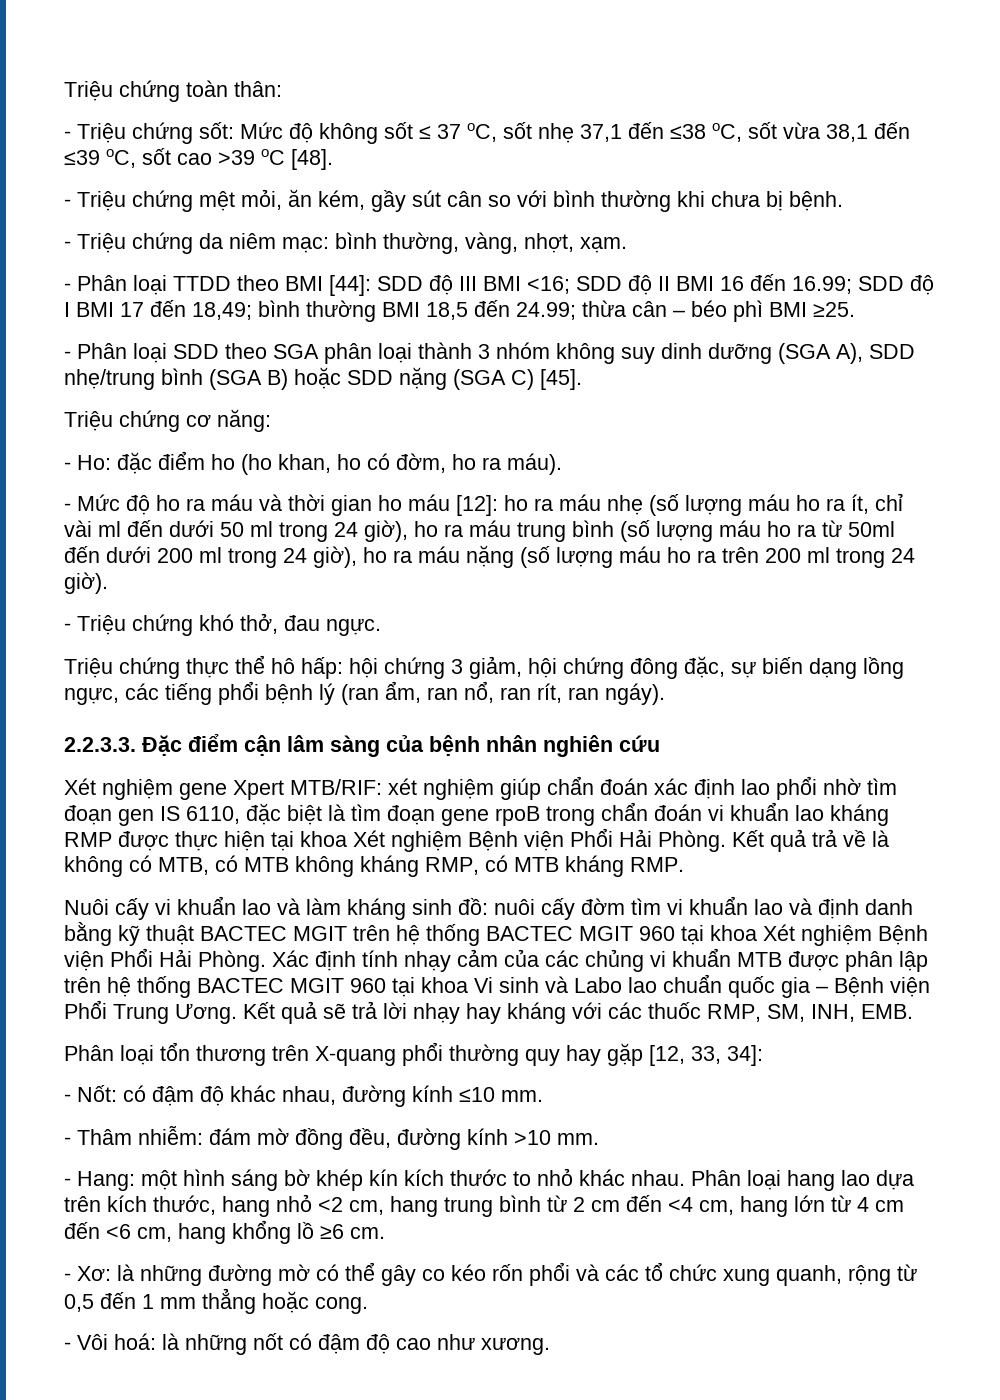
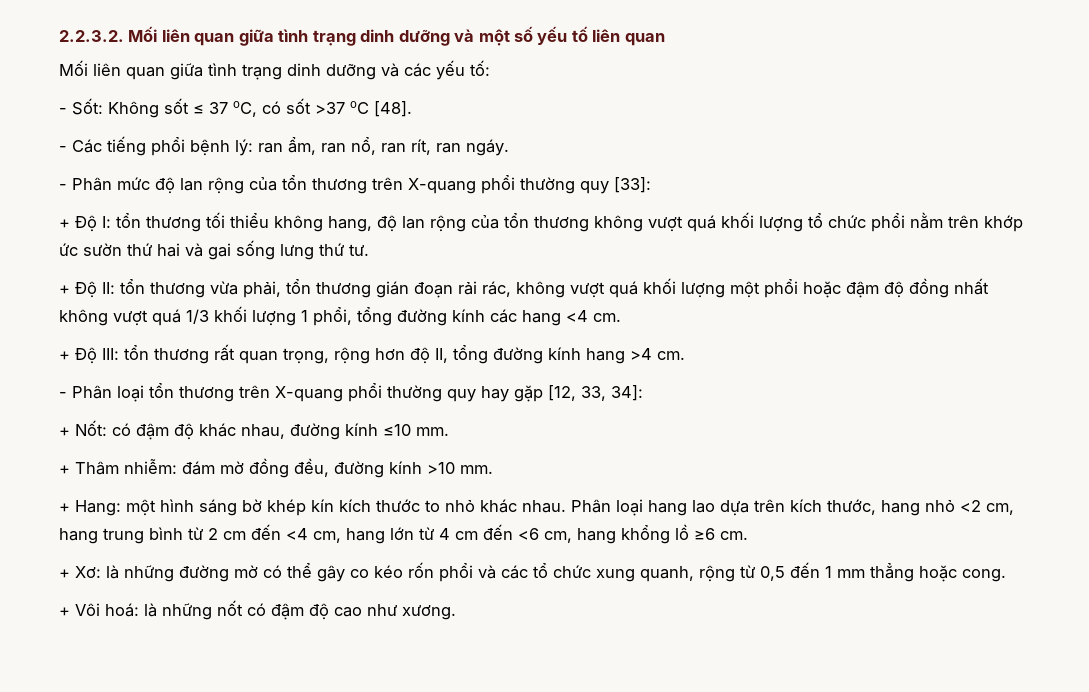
[64,80,282,102] [64,122,910,144] [64,148,333,170] [64,189,843,212] [64,232,627,254] [64,274,934,296] [64,300,855,322] [64,342,915,364] [64,367,582,390] [64,409,271,432] [64,451,562,475] [64,493,903,516] [64,520,895,542] [64,545,915,568] [64,572,108,594] [64,613,381,636] [64,655,904,679] [64,683,159,705] Triệu chứng toàn thân: // - Triệu chứng sốt: Mức độ không sốt ≤ 37 oC, sốt nhẹ 37,1 đến ≤38 oC, sốt vừa 38,1 đến ≤39 oC, sốt cao >39 oC [48]. // - Triệu chứng mệt mỏi, ăn kém, gầy sút cân so với bình thường khi chưa bị bệnh. // - Triệu chứng da niêm mạc: bình thường, vàng, nhợt, xạm. // - Phân loại TTDD theo BMI [44]: SDD độ III BMI <16; SDD độ II BMI 16 đến 16.99; SDD độ I BMI 17 đến 18,49; bình thường BMI 18,5 đến 24.99; thừa cân – béo phì BMI ≥25. // - Phân loại SDD theo SGA phân loại thành 3 nhóm không suy dinh dưỡng (SGA A), SDD nhẹ/trung bình (SGA B) hoặc SDD nặng (SGA C) [45]. // Triệu chứng cơ năng: // - Ho: đặc điểm ho (ho khan, ho có đờm, ho ra máu). // - Mức độ ho ra máu và thời gian ho máu [12]: ho ra máu nhẹ (số lượng máu ho ra ít, chỉ vài ml đến dưới 50 ml trong 24 giờ), ho ra máu trung bình (số lượng máu ho ra từ 50ml đến dưới 200 ml trong 24 giờ), ho ra máu nặng (số lượng máu ho ra trên 200 ml trong 24 giờ). // - Triệu chứng khó thở, đau ngực. // Triệu chứng thực thể hô hấp: hội chứng 3 giảm, hội chứng đông đặc, sự biến dạng lồng ngực, các -> [59,26,665,46] [59,60,490,80] [59,98,412,118] [59,139,102,153] 2.2.3.2. Mối liên quan giữa tình trạng dinh dưỡng và một số yếu tố liên quan // Mối liên quan giữa tình trạng dinh dưỡng và các yếu tố: // - Sốt: Không sốt ≤ 37 oC, có sốt >37 oC [48]. // - Các
[319,683,379,705] lý (ran -> [235,139,283,156] lý: ran
[605,683,665,705] [64,734,660,757] [64,776,897,800] [64,802,889,826] [64,828,889,852] [64,855,684,877] [64,896,913,920] [64,922,928,946] [64,948,928,972] [64,974,930,998] [64,1000,913,1024] ngáy). // 2.2.3.3. Đặc điểm cận lâm sàng của bệnh nhân nghiên cứu // Xét nghiệm gene Xpert MTB/RIF: xét nghiệm giúp chẩn đoán xác định lao phổi nhờ tìm đoạn gen IS 6110, đặc biệt là tìm đoạn gene rpoB trong chẩn đoán vi khuẩn lao kháng RMP được thực hiện tại khoa Xét nghiệm Bệnh viện Phổi Hải Phòng. Kết quả trả về là không có MTB, có MTB không kháng RMP, có MTB kháng RMP. // Nuôi cấy vi khuẩn lao và làm kháng sinh đồ: nuôi cấy đờm tìm vi khuẩn lao và định danh bằng kỹ thuật BACTEC MGIT trên hệ thống BACTEC MGIT 960 tại khoa Xét nghiệm Bệnh viện Phổi Hải Phòng. Xác định tính nhạy cảm của các chủng vi khuẩn MTB được phân lập trên hệ thống BACTEC MGIT 960 tại khoa Vi sinh và Labo lao chuẩn quốc gia – Bệnh viện Phổi Trung Ương. Kết quả sẽ trả lời nhạy hay kháng với các thuốc RMP, SM, INH, EMB. // -> [466,139,509,156] [59,175,651,194] [59,212,1023,232] [59,240,369,260] [59,278,989,298] [59,306,621,326] [59,344,685,364] [59,392,67,398] ngáy. // - Phân mức độ lan rộng của tổn thương trên X-quang phổi thường quy [33]: // + Độ I: tổn thương tối thiểu không hang, độ lan rộng của tổn thương không vượt quá khối lượng tổ chức phổi nằm trên khớp ức sườn thứ hai và gai sống lưng thứ tư. // + Độ II: tổn thương vừa phải, tổn thương gián đoạn rải rác, không vượt quá khối lượng một phổi hoặc đậm độ đồng nhất không vượt quá 1/3 khối lượng 1 phổi, tổng đường kính các hang <4 cm. // + Độ III: tổn thương rất quan trọng, rộng hơn độ II, tổng đường kính hang >4 cm. // -
[64,1094,71,1102] - -> [59,427,70,436] +
[64,1137,71,1145] - -> [59,465,70,474] +
[64,1178,71,1186] - -> [59,503,70,512] +
[64,1273,71,1281] - -> [59,569,70,578] +
[64,1342,71,1350] - -> [59,607,70,616] +

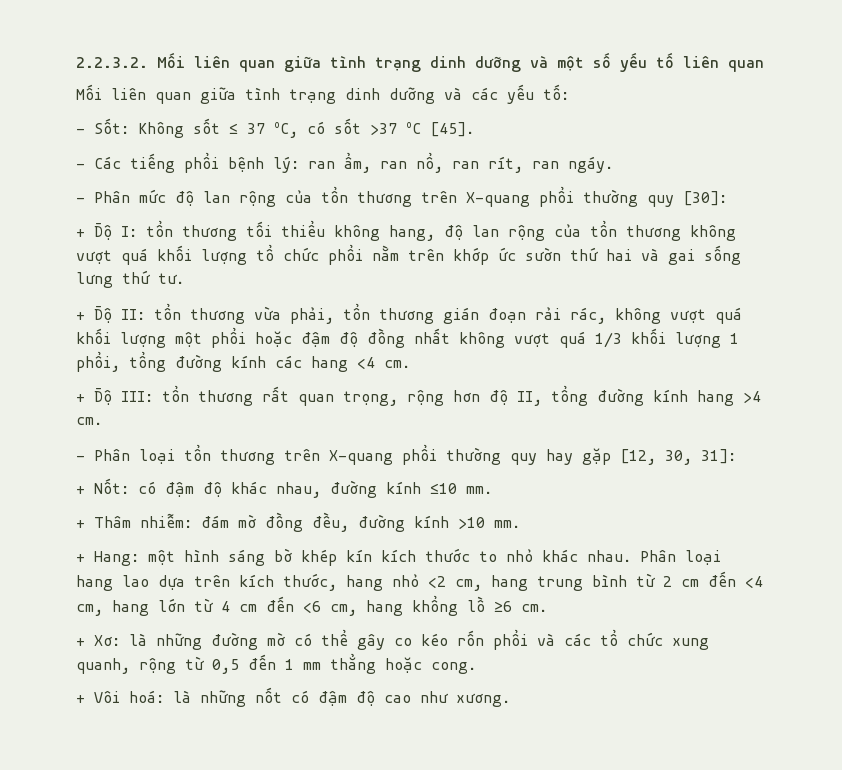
[374,101,412,117] [48]. -> [430,122,474,137] [45].
[614,177,651,193] [33]: -> [683,191,727,206] [30]:
[581,385,643,401] 33, 34]: -> [665,449,736,465] 30, 31]:

